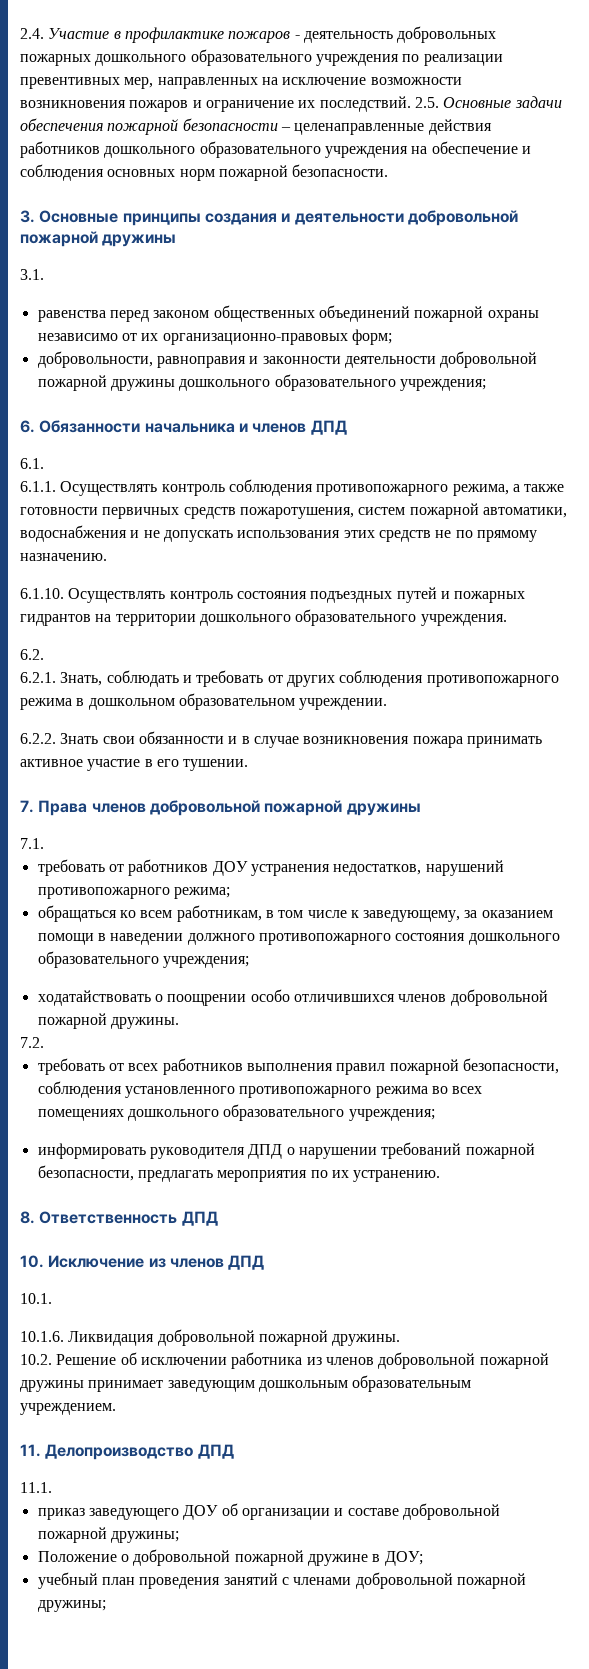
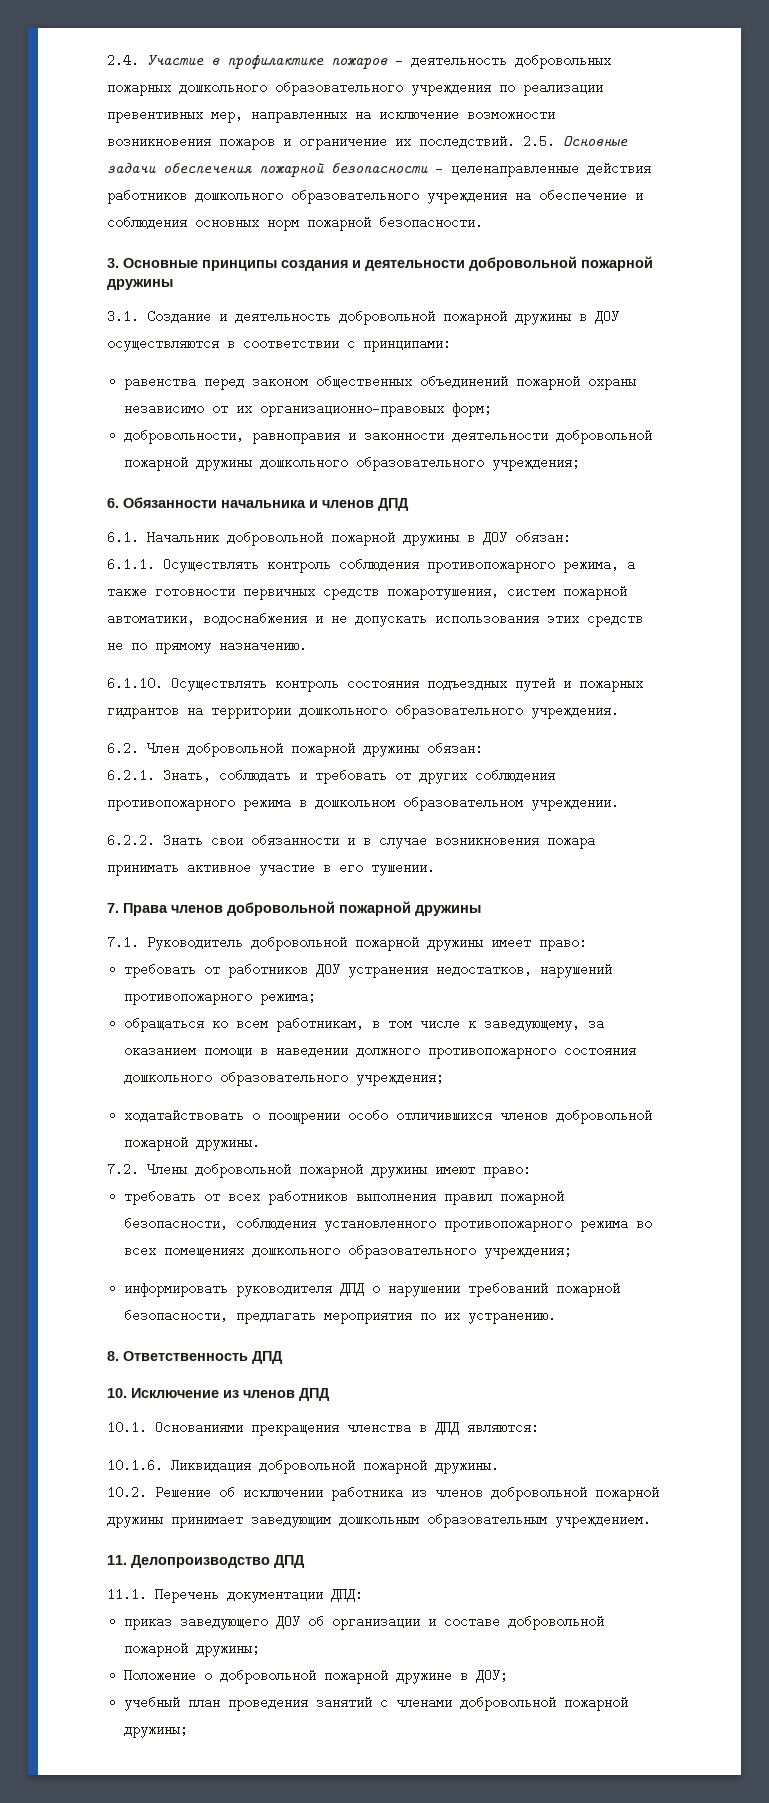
(44, 274) none -> [147,308,619,325] [107,335,451,352] Создание и деятельность добровольной пожарной дружины в ДОУ осуществляются в соответствии с принципами:
(44, 463) none -> [147,529,571,546] Начальник добровольной пожарной дружины в ДОУ обязан:
(44, 654) none -> [147,740,483,757] Член добровольной пожарной дружины обязан:
(44, 843) none -> [147,934,587,951] Руководитель добровольной пожарной дружины имеет право:
(44, 1042) none -> [147,1161,531,1178] Члены добровольной пожарной дружины имеют право:
(52, 1298) none -> [155,1419,539,1436] Основаниями прекращения членства в ДПД являются:
(52, 1487) none -> [155,1586,363,1603] Перечень документации ДПД:

